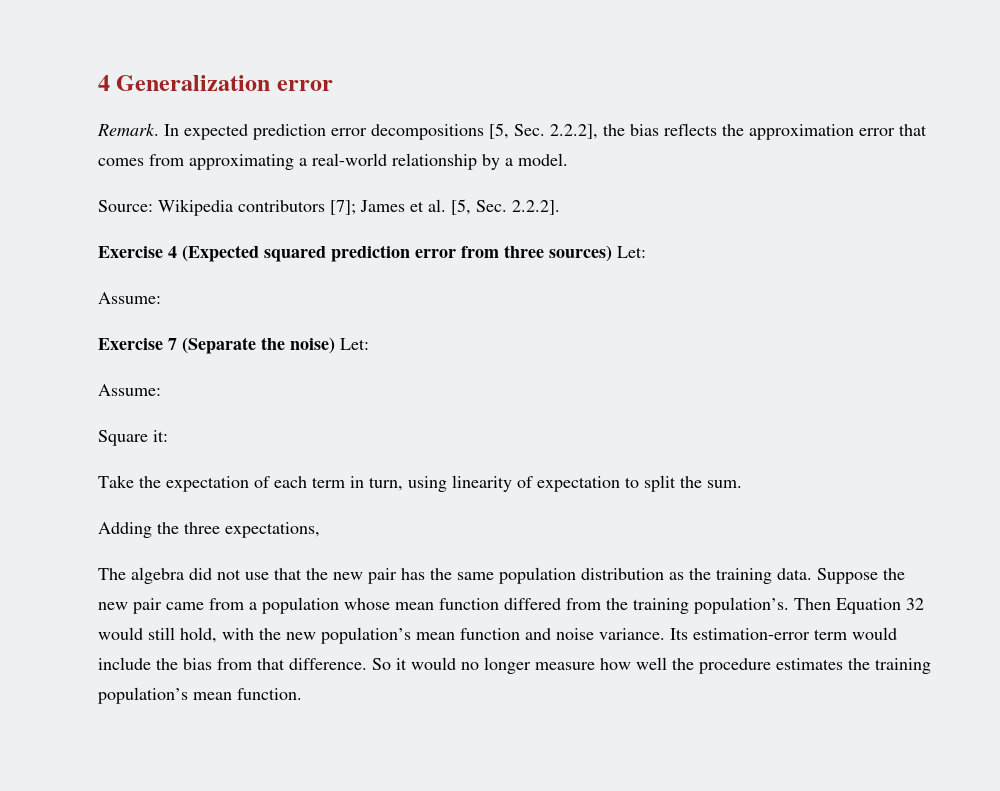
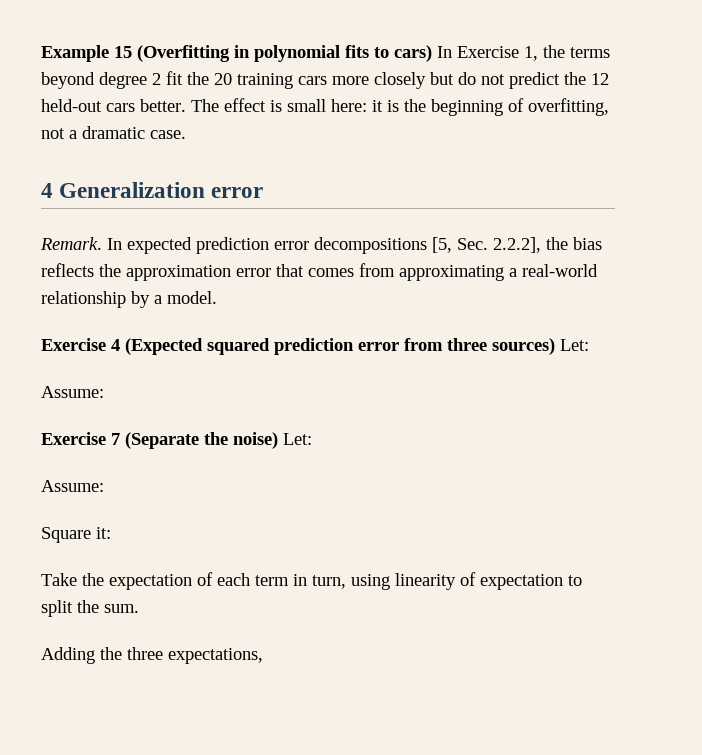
(98, 83) none -> [41,45,610,62] [41,71,609,89] [41,98,609,116] [41,126,186,139] Example 15 (Overfitting in polynomial fits to cars) In Exercise 1, the terms beyond degree 2 fit the 20 training cars more closely but do not predict the 12 held-out cars better. The effect is small here: it is the beginning of overfitting, not a dramatic case. //
[98,199,560,216] // Source: Wikipedia contributors [7]; James et al. [5, Sec. 2.2.2]. -> (217, 297) none
[98,567,905,584] [98,597,924,614] [98,627,897,644] [98,657,931,674] [98,687,302,704] // The algebra did not use that the new pair has the same population distribution as the training data. Suppose the new pair came from a population whose mean function differed from the training population’s. Then Equation 32 would still hold, with the new population’s mean function and noise variance. Its estimation-error term would include the bias from that difference. So it would no longer measure how well the procedure estimates the training population’s mean function. -> (263, 656) none

